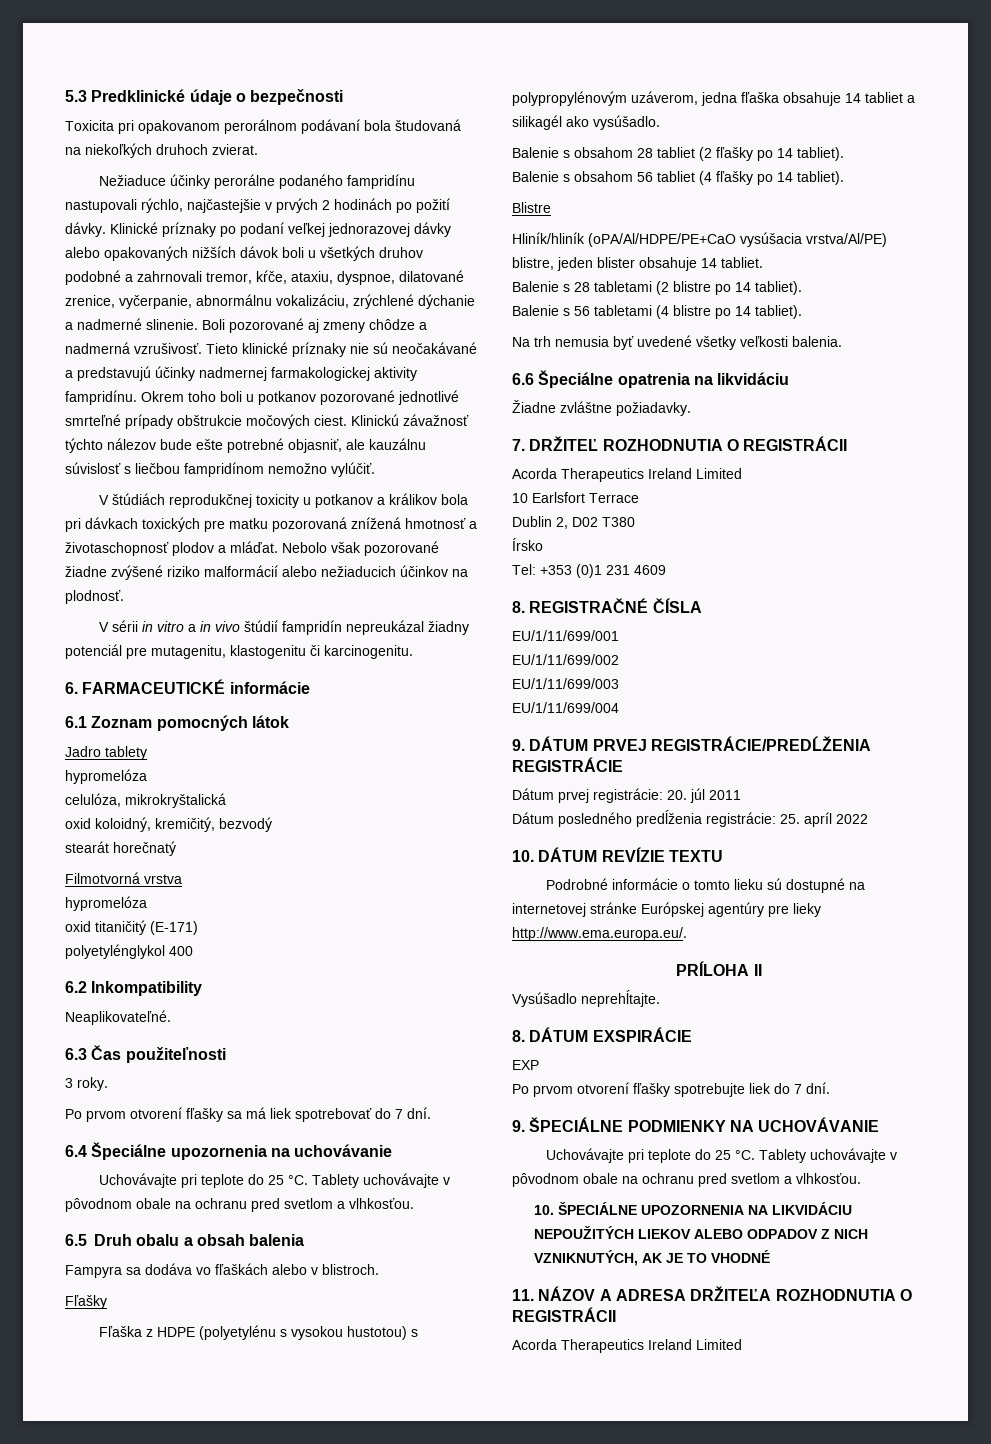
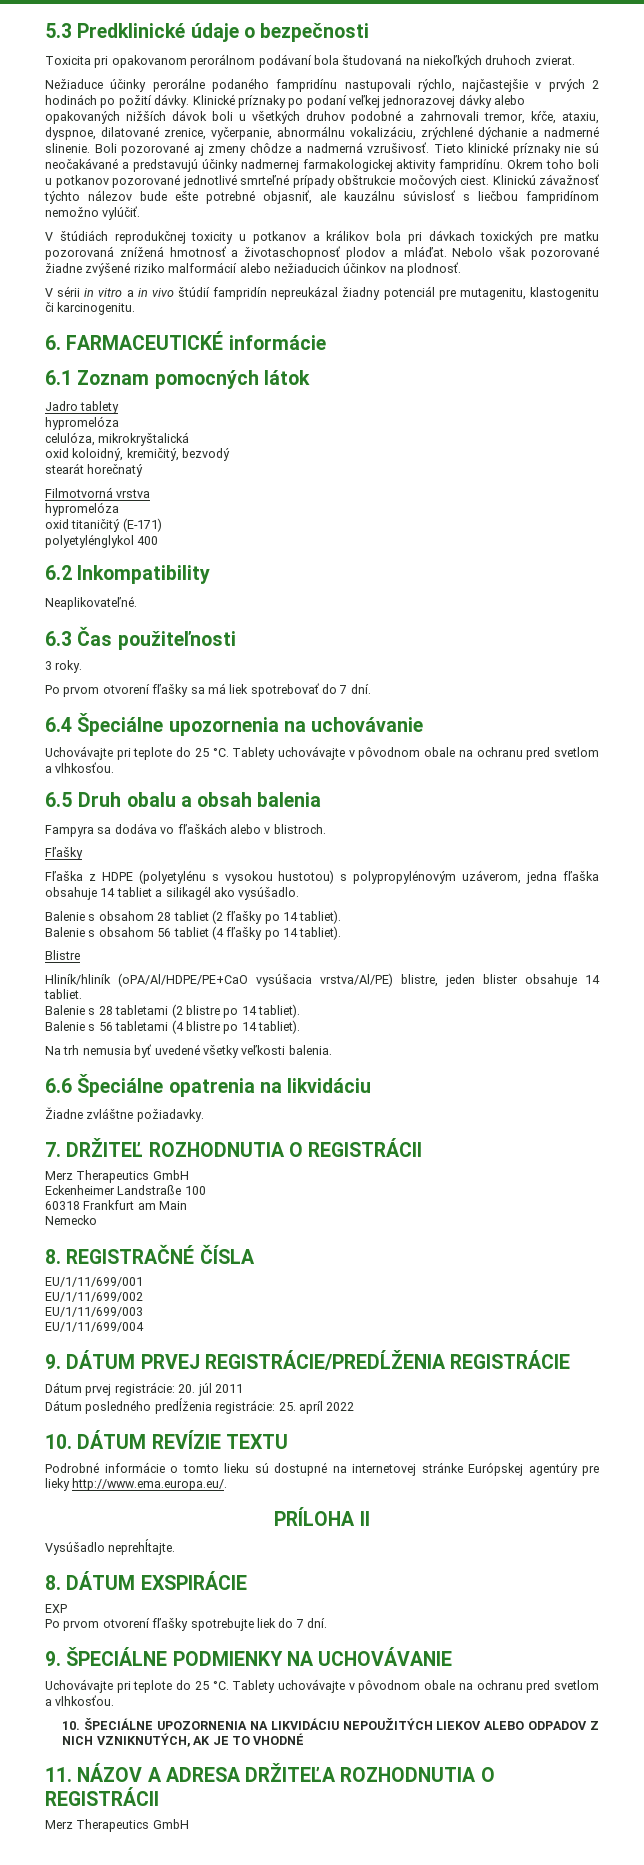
[512,468,742,482] [512,492,639,503] [512,516,635,529] [512,538,543,551] [512,564,666,578] Acorda Therapeutics Ireland Limited // 10 Earlsfort Terrace // Dublin 2, D02 T380 // Írsko // Tel: +353 (0)1 231 4609 -> [45,1170,189,1183] [45,1185,206,1195] [45,1200,188,1210] [45,1215,97,1225] Merz Therapeutics GmbH // Eckenheimer Landstraße 100 // 60318 Frankfurt am Main // Nemecko
[512,1339,742,1353] Acorda Therapeutics Ireland Limited -> [45,1819,189,1832] Merz Therapeutics GmbH

